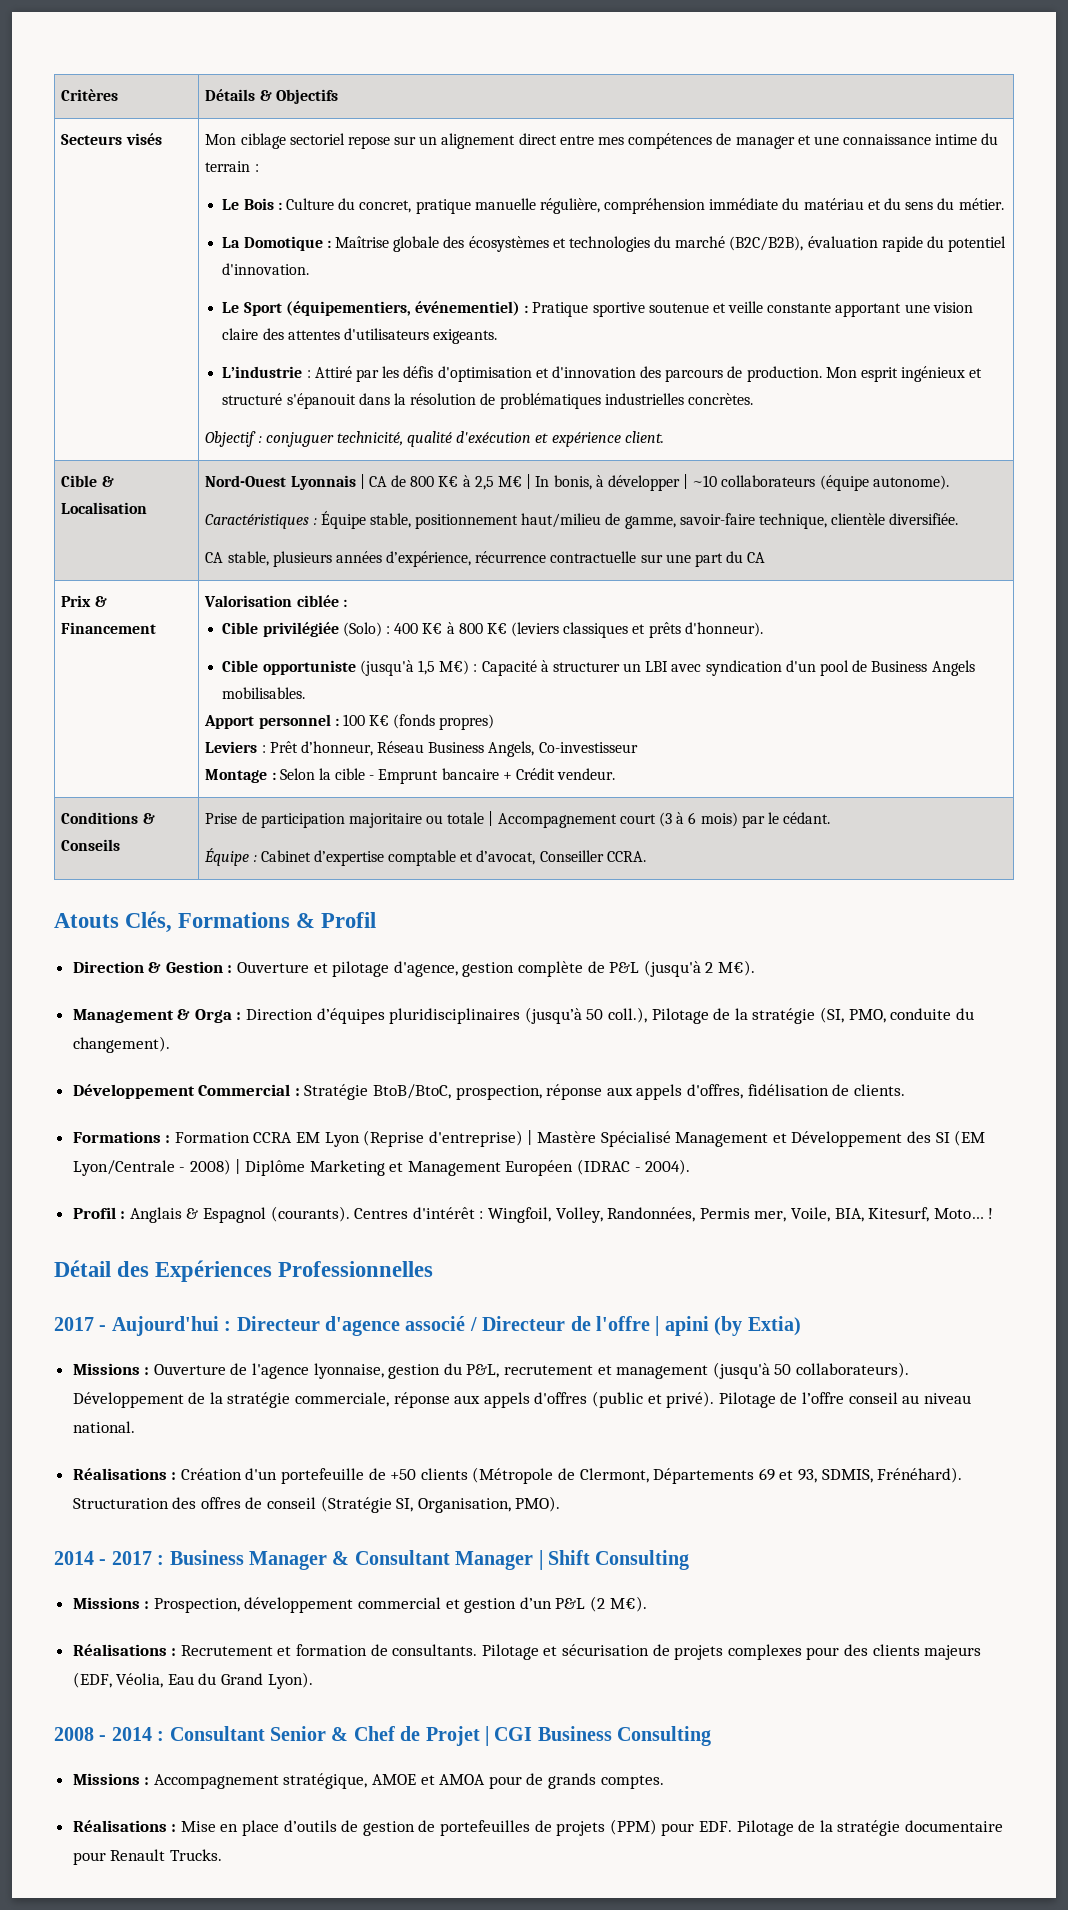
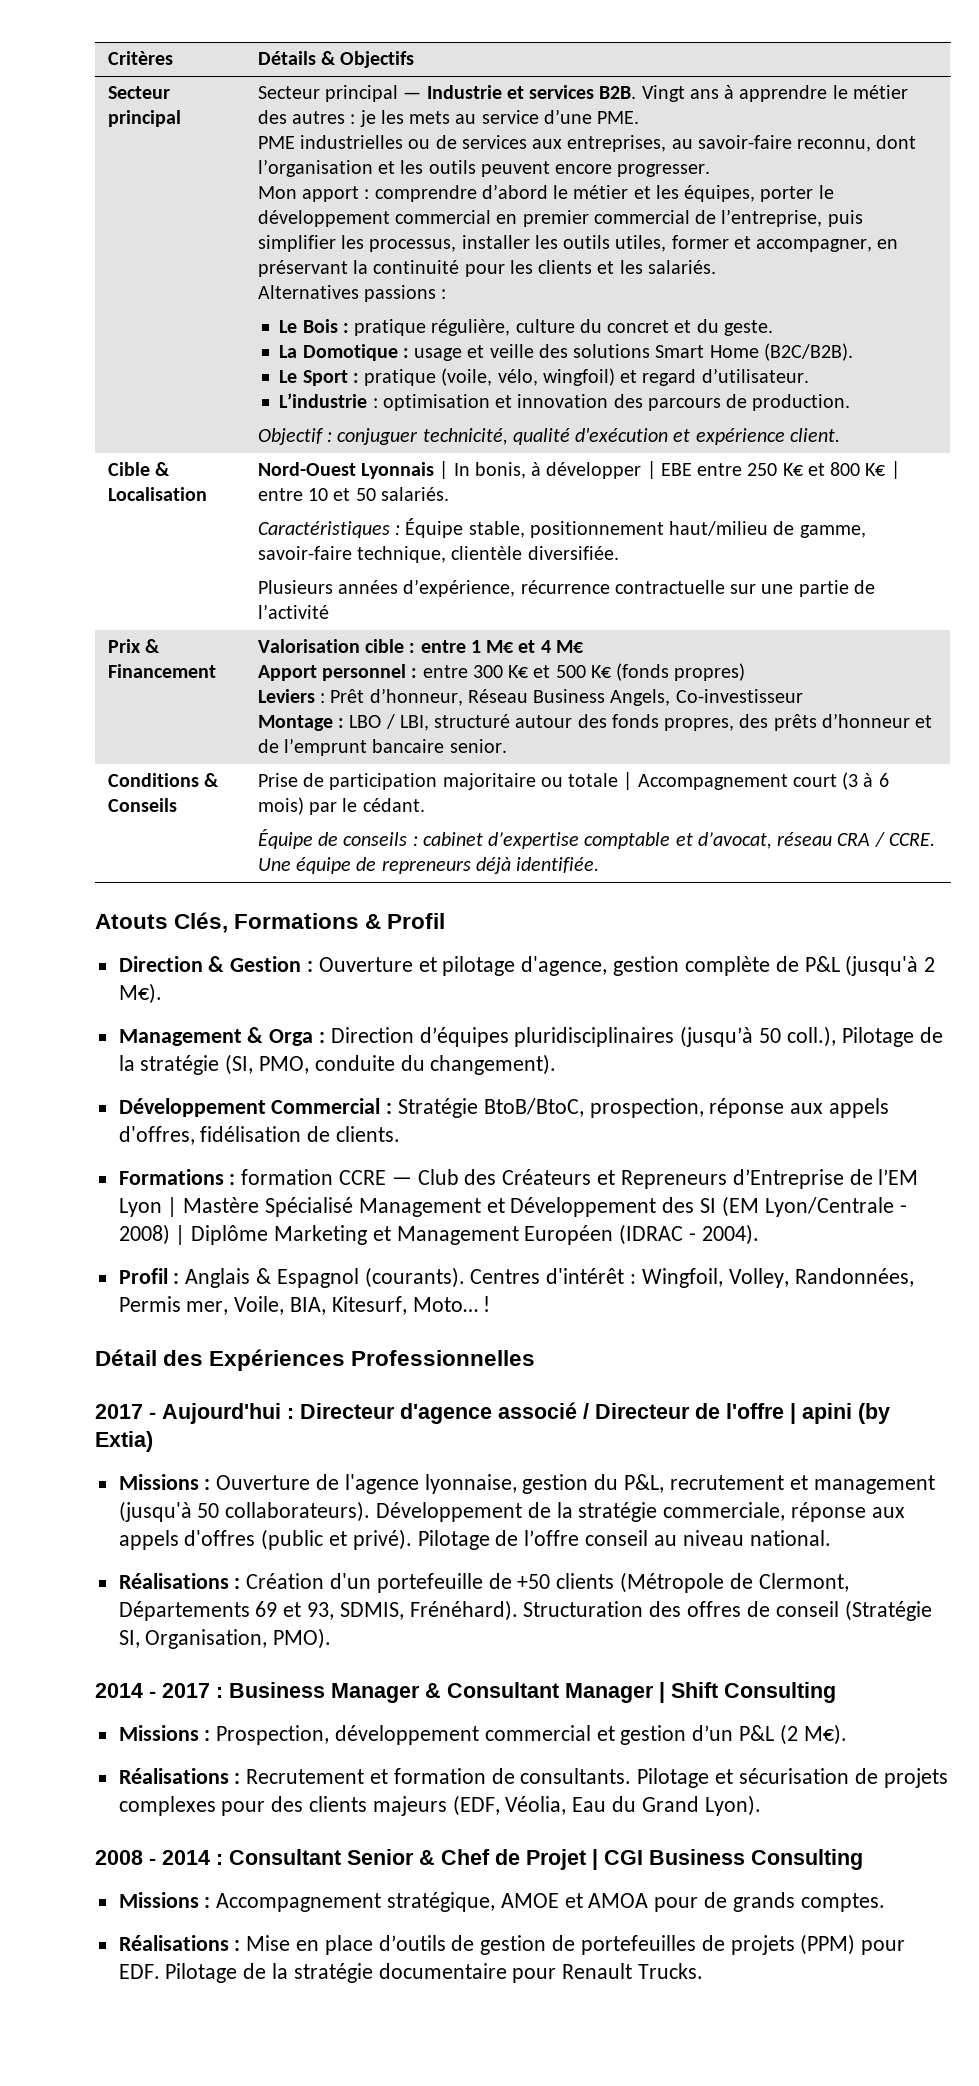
[61,133,162,145] [205,133,999,149] [205,161,259,172] [222,198,1004,214] [222,236,1007,252] [222,263,310,275] [222,301,973,317] [222,328,498,344] [222,366,983,382] [222,393,753,409] Secteurs visés | Mon ciblage sectoriel repose sur un alignement direct entre mes compétences de manager et une connaissance intime du terrain : // Le Bois : Culture du concret, pratique manuelle régulière, compréhension immédiate du matériau et du sens du métier. // La Domotique : Maîtrise globale des écosystèmes et technologies du marché (B2C/B2B), évaluation rapide du potentiel d'innovation. // Le Sport (équipementiers, événementiel) : Pratique sportive soutenue et veille constante apportant une vision claire des attentes d'utilisateurs exigeants. // L’industrie : Attiré par les défis d'optimisation et d'innovation des parcours de production. Mon esprit ingénieux et structuré s'épanouit dans la résolution de problématiques industrielles concrètes. -> [107,86,170,99] [107,110,181,127] [257,85,908,102] [257,109,640,127] [257,135,917,152] [257,159,711,177] [257,184,834,202] [257,209,863,227] [257,235,899,252] [257,260,716,277] [257,285,447,302] [279,319,773,336] [279,343,853,361] [279,368,809,386] [279,393,851,411] Secteur principal | Secteur principal — Industrie et services B2B. Vingt ans à apprendre le métier des autres : je les mets au service d’une PME. // PME industrielles ou de services aux entreprises, au savoir-faire reconnu, dont l’organisation et les outils peuvent encore progresser. // Mon apport : comprendre d’abord le métier et les équipes, porter le développement commercial en premier commercial de l’entreprise, puis simplifier les processus, installer les outils utiles, former et accompagner, en préservant la continuité pour les clients et les salariés. // Alternatives passions : // Le Bois : pratique régulière, culture du concret et du geste. // La Domotique : usage et veille des solutions Smart Home (B2C/B2B). // Le Sport : pratique (voile, vélo, wingfoil) et regard d’utilisateur. // L’industrie : optimisation et innovation des parcours de production.
[368,474,532,490] CA de 800 K€ à 2,5 M€ | -> (449, 470) none
[692,475,949,491] ~10 collaborateurs (équipe autonome). -> [660,461,900,479] [257,487,449,501] EBE entre 250 K€ et 800 K€ | entre 10 et 50 salariés.
[205,551,332,567] CA stable, plusieurs -> [257,580,333,594] Plusieurs
[695,551,766,567] part du CA -> [798,580,875,597] [257,604,329,619] partie de l’activité
[296,595,347,607] [222,622,763,638] [222,660,975,676] [222,687,306,699] [204,714,365,729] ciblée : // Cible privilégiée (Solo) : 400 K€ à 800 K€ (leviers classiques et prêts d'honneur). // Cible opportuniste (jusqu'à 1,5 M€) : Capacité à structurer un LBI avec syndication d'un pool de Business Angels mobilisables. // Apport personnel : 100 -> [365,639,584,653] [257,664,586,681] cible : entre 1 M€ et 4 M€ // Apport personnel : entre 300 K€ et 500
[279,768,616,784] Selon la cible - Emprunt bancaire + Crédit vendeur. -> [349,713,933,731] [257,738,507,756] LBO / LBI, structuré autour des fonds propres, des prêts d’honneur et de l’emprunt bancaire senior.
[253,850,646,866] : Cabinet d’expertise comptable et d’avocat, Conseiller CCRA. -> [318,832,935,849] [257,857,600,874] de conseils : cabinet d’expertise comptable et d’avocat, réseau CRA / CCRE. Une équipe de repreneurs déjà identifiée.
[174,1130,523,1147] Formation CCRA EM Lyon (Reprise d'entreprise) -> [241,1169,919,1189] [118,1198,162,1217] formation CCRE — Club des Créateurs et Repreneurs d’Entreprise de l’EM Lyon

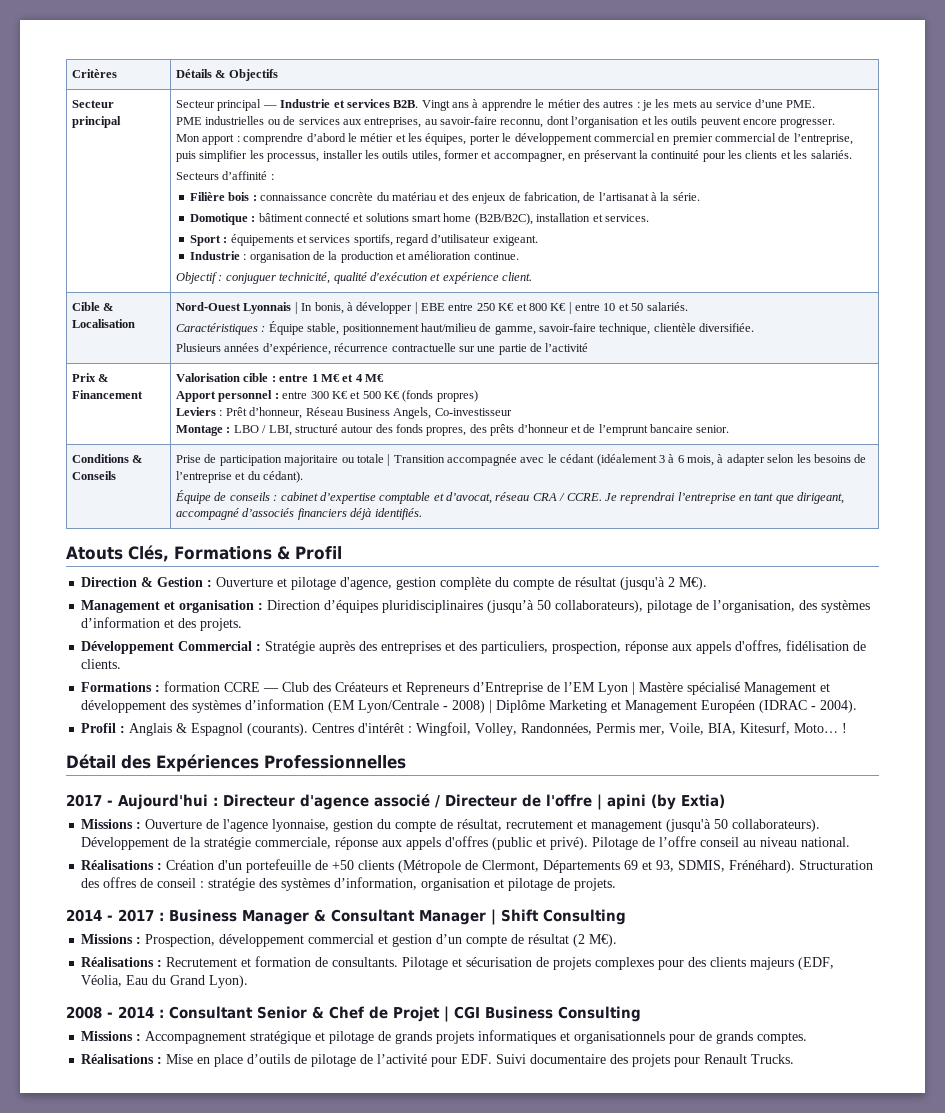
[257,285,437,302] Alternatives passions -> [176,171,268,180] Secteurs d’affinité
[279,319,773,336] [279,343,853,361] [279,368,809,386] [279,393,851,411] Le Bois : pratique régulière, culture du concret et du geste. // La Domotique : usage et veille des solutions Smart Home (B2C/B2B). // Le Sport : pratique (voile, vélo, wingfoil) et regard d’utilisateur. // L’industrie : optimisation et innovation des parcours de production. -> [189,192,700,204] [189,213,649,225] [189,234,538,246] [189,251,519,263] Filière bois : connaissance concrète du matériau et des enjeux de fabrication, de l’artisanat à la série. // Domotique : bâtiment connecté et solutions smart home (B2B/B2C), installation et services. // Sport : équipements et services sportifs, regard d’utilisateur exigeant. // Industrie : organisation de la production et amélioration continue.
[637,772,889,790] [257,797,425,815] Accompagnement court (3 à 6 mois) par le cédant. -> [393,454,867,466] [176,471,304,483] Transition accompagnée avec le cédant (idéalement 3 à 6 mois, à adapter selon les besoins de l’entreprise et du cédant).
[257,857,600,874] Une équipe de repreneurs déjà identifiée. -> [604,492,845,504] [176,508,422,520] Je reprendrai l’entreprise en tant que dirigeant, accompagné d’associés financiers déjà identifiés.
[775,956,840,972] de P&L -> [495,577,617,590] du compte de résultat
[247,1027,314,1046] & Orga -> [164,600,255,613] et organisation
[786,1026,943,1047] [118,1054,557,1075] [118,1098,584,1118] coll.), Pilotage de la stratégie (SI, PMO, conduite du changement). // Développement Commercial : Stratégie BtoB/BtoC, -> [555,600,871,613] [81,617,243,631] [81,641,549,654] collaborateurs), pilotage de l’organisation, des systèmes d’information et des projets. // Développement Commercial : Stratégie auprès des entreprises et des particuliers,
[265,1197,717,1217] Spécialisé Management et Développement des SI -> [687,682,831,695] [81,699,325,713] spécialisé Management et développement des systèmes d’information
[624,1474,665,1493] P&L, -> [395,819,503,832] compte de résultat,
[844,1600,932,1621] [118,1628,332,1649] (Stratégie SI, Organisation, PMO). -> [200,877,617,891] : stratégie des systèmes d’information, organisation et pilotage de projets.
[739,1725,775,1741] P&L -> [466,934,570,947] compte de résultat
[387,1892,649,1912] stratégique, AMOE et AMOA -> [250,1030,666,1044] stratégique et pilotage de grands projets informatiques et organisationnels
[480,1934,906,1955] [118,1963,507,1983] gestion de portefeuilles de projets (PPM) pour EDF. Pilotage de la stratégie documentaire -> [311,1054,671,1067] pilotage de l’activité pour EDF. Suivi documentaire des projets

